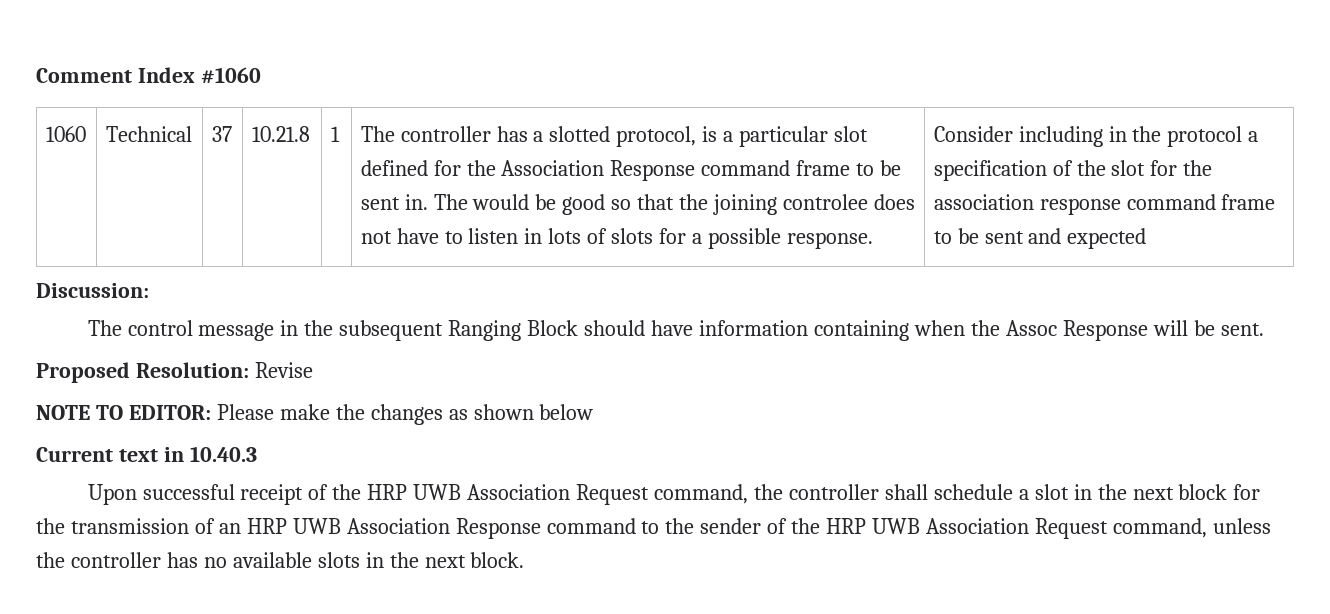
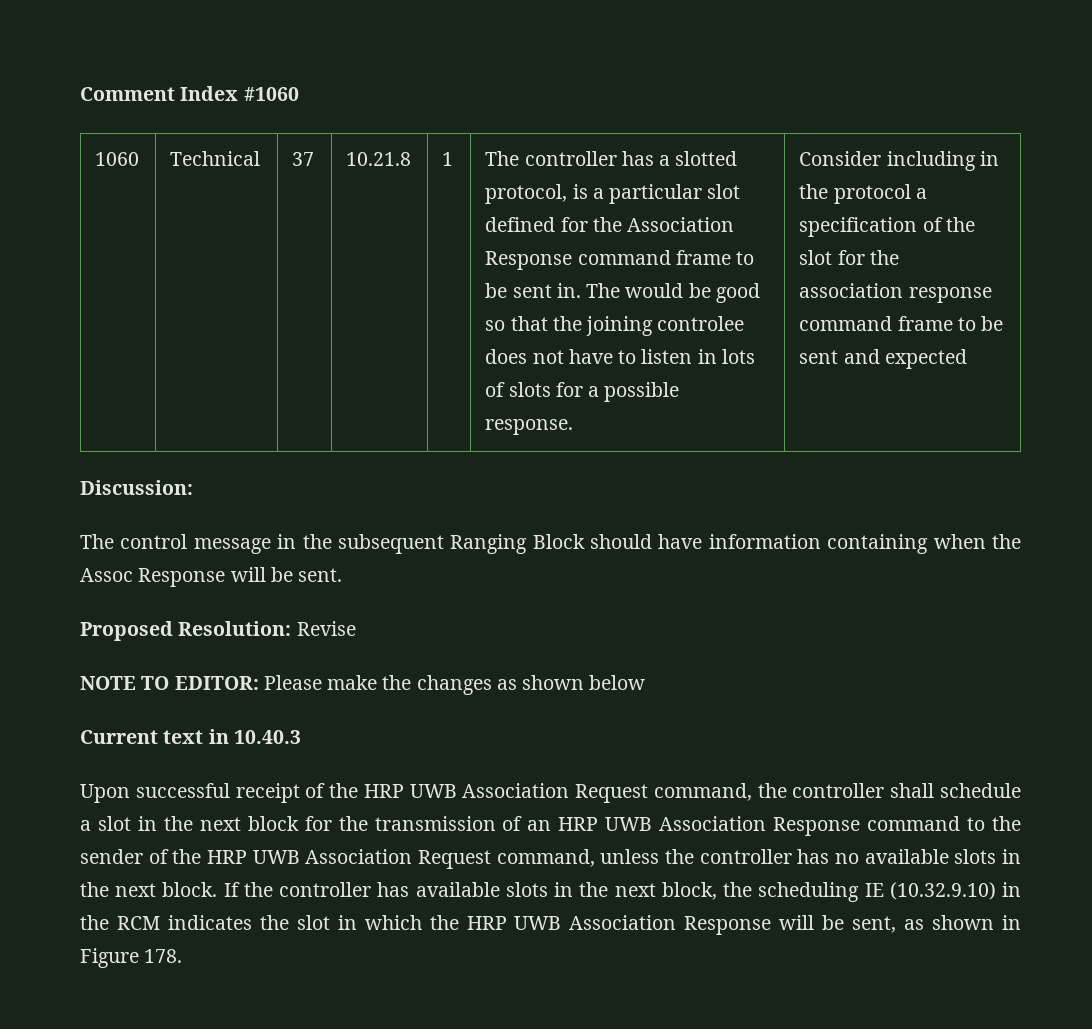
(525, 560) none -> [223,882,1022,902] [80,915,1022,935] [80,948,183,968] If the controller has available slots in the next block, the scheduling IE (10.32.9.10) in the RCM indicates the slot in which the HRP UWB Association Response will be sent, as shown in Figure 178.

